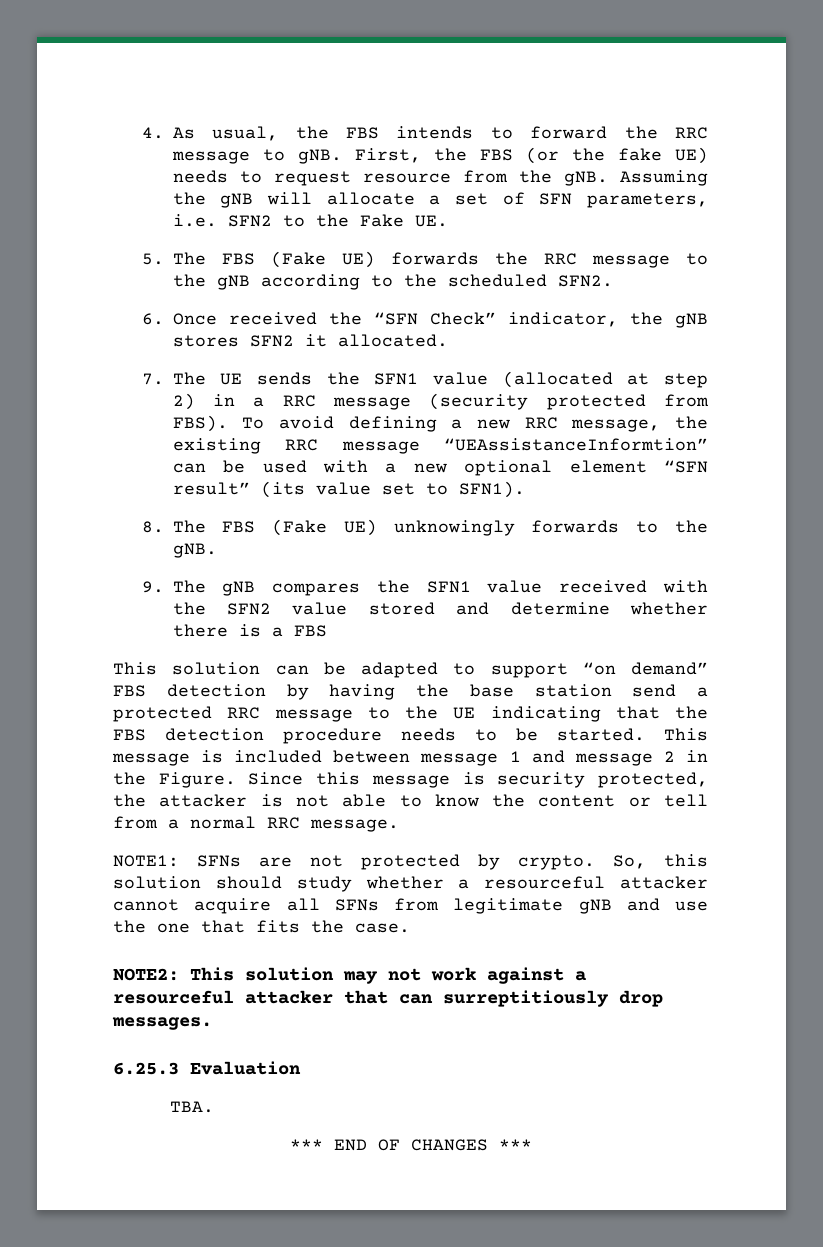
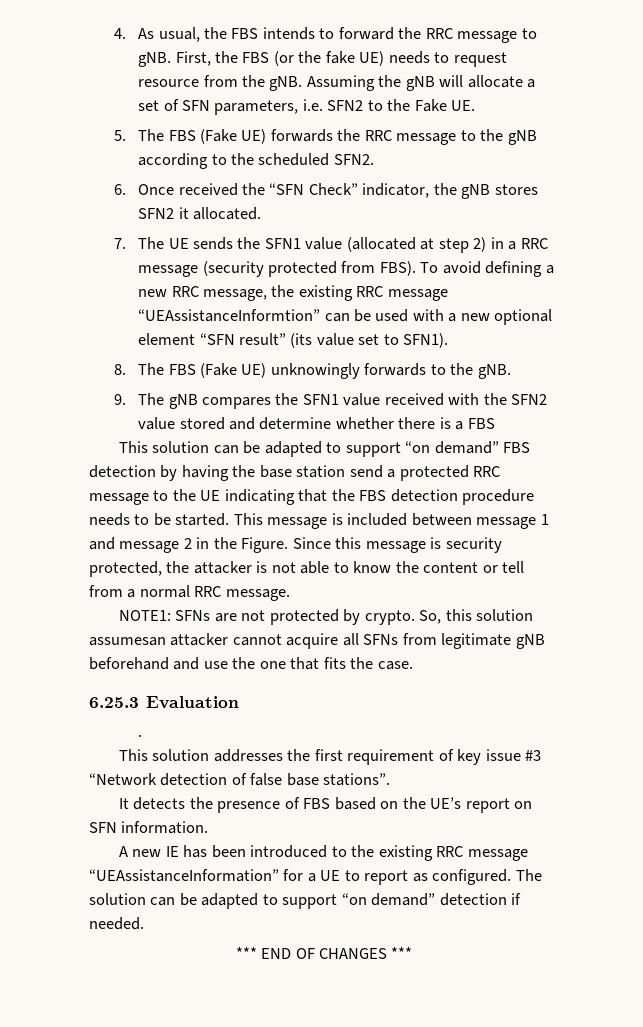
[215,876,606,892] should study whether a resourceful -> [89,637,166,646] assumesan
(612, 906) none -> [89,657,169,670] beforehand
[113,967,586,984] [113,990,663,1007] [112,1017,212,1030] [113,1061,301,1075] [170,1101,215,1113] NOTE2: This solution may not work against a resourceful attacker that can surreptitiously drop messages. // 6.25.3 Evaluation // TBA. -> [89,696,239,709] [138,734,143,737] [118,749,542,765] [89,773,391,786] [118,797,532,813] [89,821,209,834] [118,845,528,861] [89,869,542,885] [89,893,522,909] [89,917,144,930] 6.25.3 Evaluation // . // This solution addresses the first requirement of key issue #3 “Network detection of false base stations”. // It detects the presence of FBS based on the UE’s report on SFN information. // A new IE has been introduced to the existing RRC message “UEAssistanceInformation” for a UE to report as configured. The solution can be adapted to support “on demand” detection if needed.

